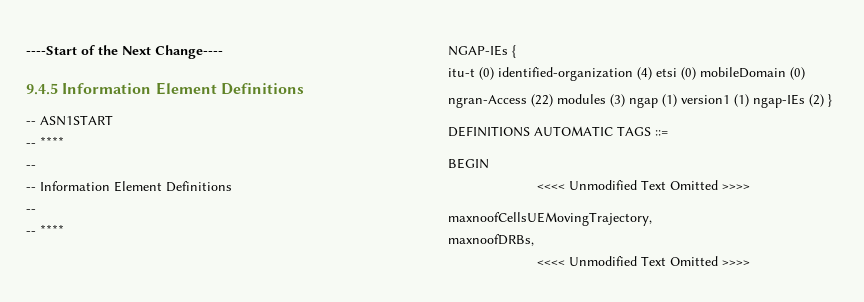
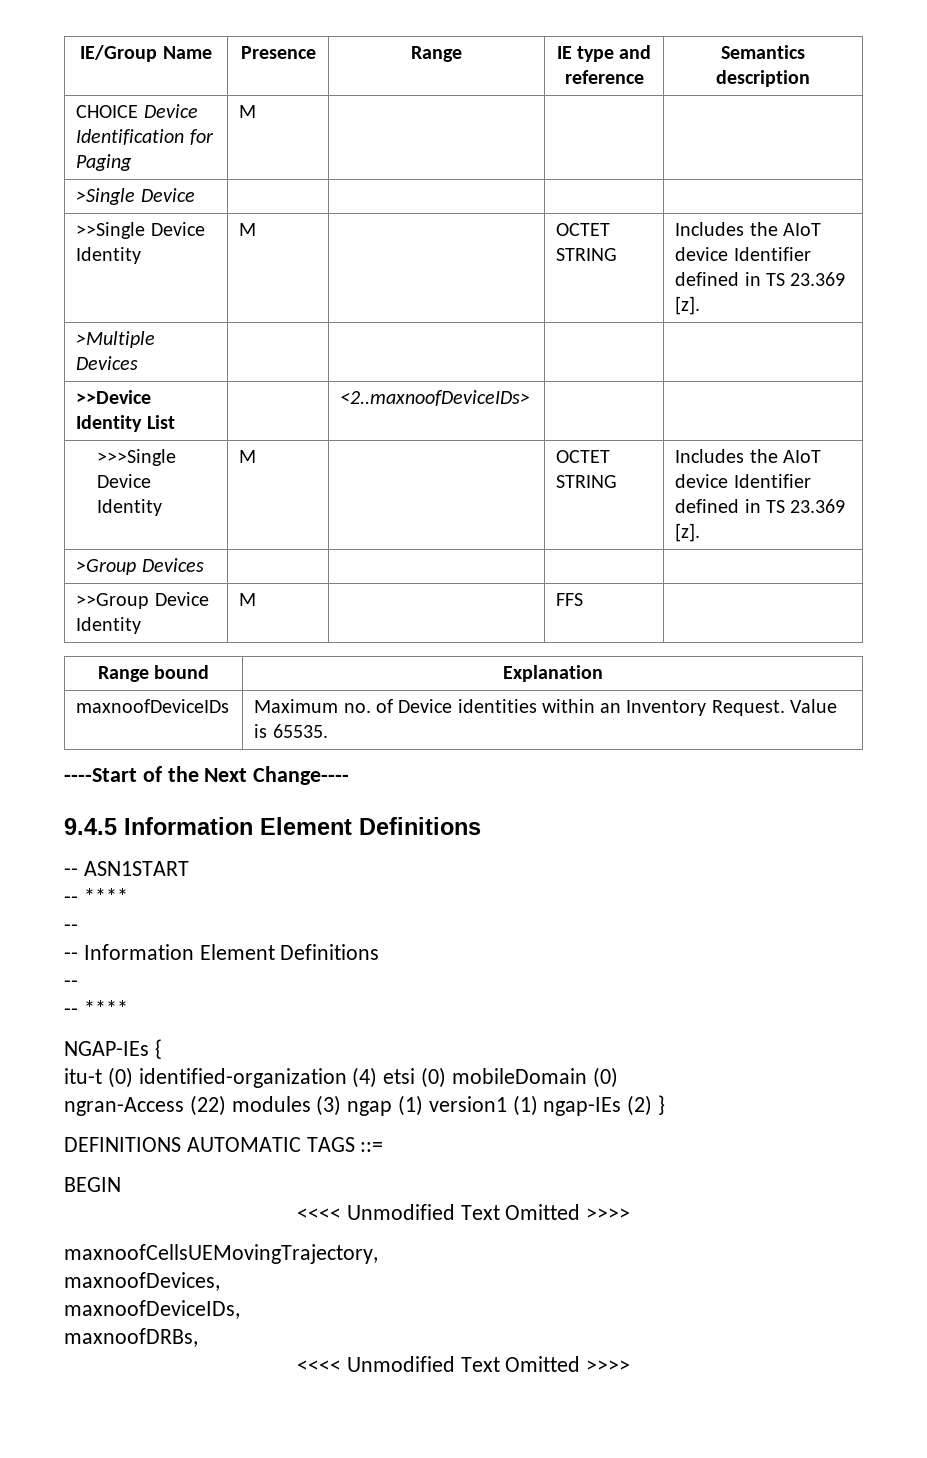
(26, 50) none -> [80,45,212,62] [240,46,316,59] [411,46,462,62] [556,45,652,62] [564,70,644,84] [721,45,805,59] [716,70,810,87] [76,104,198,118] [76,129,214,145] [76,154,133,171] [239,105,257,118] [76,188,195,205] [76,222,205,239] [76,247,142,264] [239,223,257,236] [556,223,611,236] [556,248,618,261] [675,222,821,236] [675,247,811,261] [675,272,846,286] [675,296,701,315] [76,331,156,348] [76,356,139,370] [76,390,152,404] [76,415,175,432] [340,390,531,406] [97,449,177,466] [97,474,152,488] [97,499,163,516] [239,450,257,463] [556,450,611,463] [556,475,618,488] [675,449,821,463] [675,474,811,488] [675,499,846,513] [675,523,701,542] [76,558,204,575] [76,592,209,609] [76,617,142,634] [239,593,257,606] [556,593,584,606] [97,665,210,682] [502,665,603,682] [76,699,230,713] [254,699,837,716] [254,724,328,738] IE/Group Name | Presence | Range | IE type and reference | Semantics description // CHOICE Device Identification for Paging | M | | | // >Single Device | | | | // >>Single Device Identity | M | | OCTET STRING | Includes the AIoT device Identifier defined in TS 23.369 [z]. // >Multiple Devices | | | | // >>Device Identity List | | <2..maxnoofDeviceIDs> | | // >>>Single Device Identity | M | | OCTET STRING | Includes the AIoT device Identifier defined in TS 23.369 [z]. // >Group Devices | | | | // >>Group Device Identity | M | | FFS | // Range bound | Explanation // maxnoofDeviceIDs | Maximum no. of Device identities within an Inventory Request. Value is 65535. //
(652, 219) none -> [64,1272,220,1291] [64,1300,240,1319] // maxnoofDevices, // maxnoofDeviceIDs,

